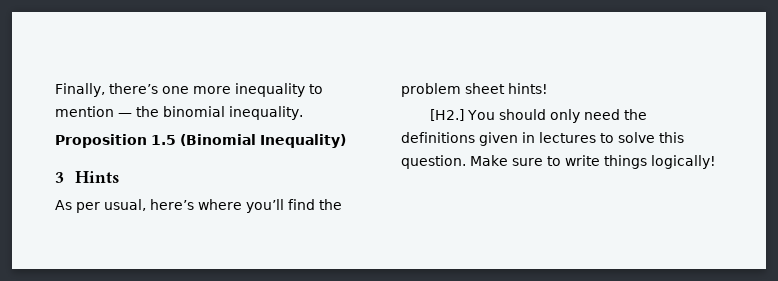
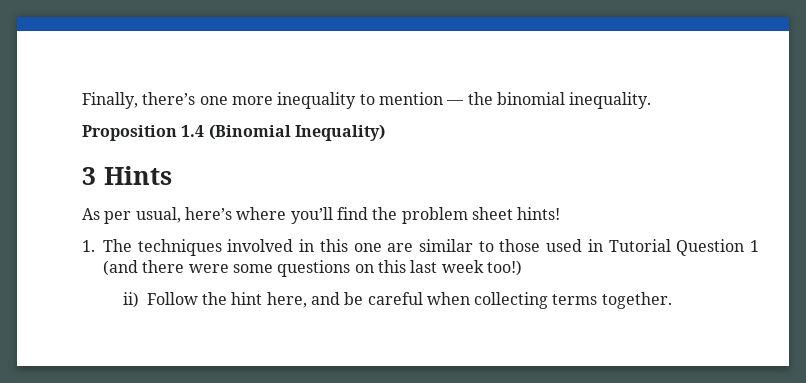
[151,135,176,145] 1.5 -> [181,125,205,137] 1.4
[429,109,647,123] [401,132,684,146] [401,155,716,169] [H2.] You should only need the definitions given in lectures to solve this question. Make sure to write things logically! -> [82,239,759,256] [103,260,522,277] [122,292,672,309] 1. The techniques involved in this one are similar to those used in Tutorial Question 1 (and there were some questions on this last week too!) // ii) Follow the hint here, and be careful when collecting terms together.

